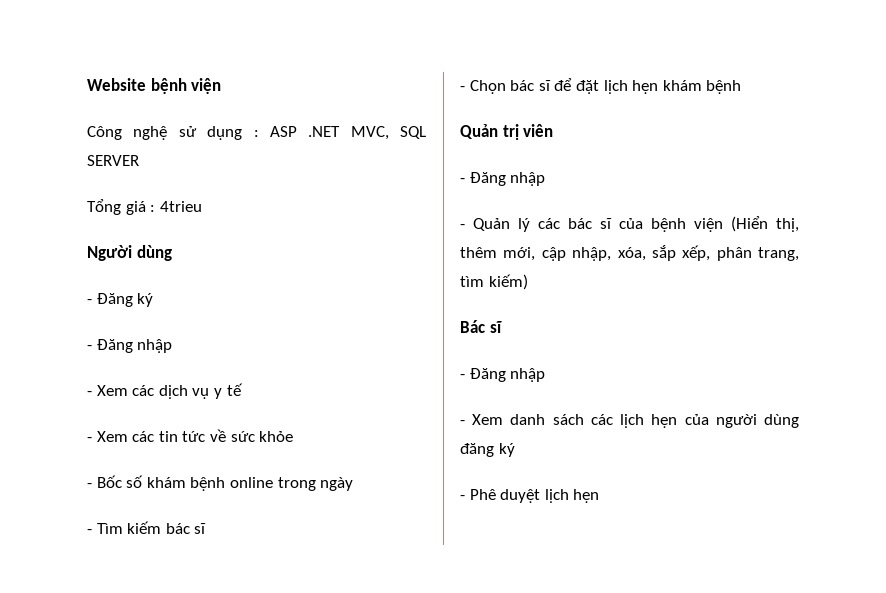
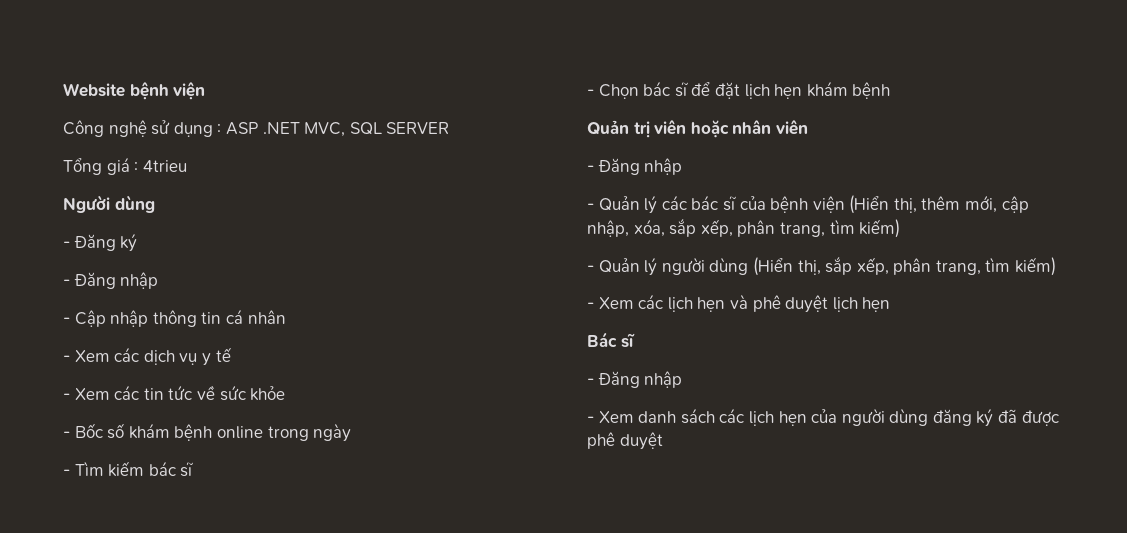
(173, 346) none -> [63,309,286,327] // - Cập nhập thông tin cá nhân
(554, 130) none -> [690,120,808,138] hoặc nhân viên
(528, 282) none -> [587,256,1057,276] [587,294,891,313] // - Quản lý người dùng (Hiển thị, sắp xếp, phân trang, tìm kiếm) // - Xem các lịch hẹn và phê duyệt lịch hẹn
[460,489,600,503] // - Phê duyệt lịch hẹn -> [998,409,1059,426] [587,432,663,450] đã được phê duyệt

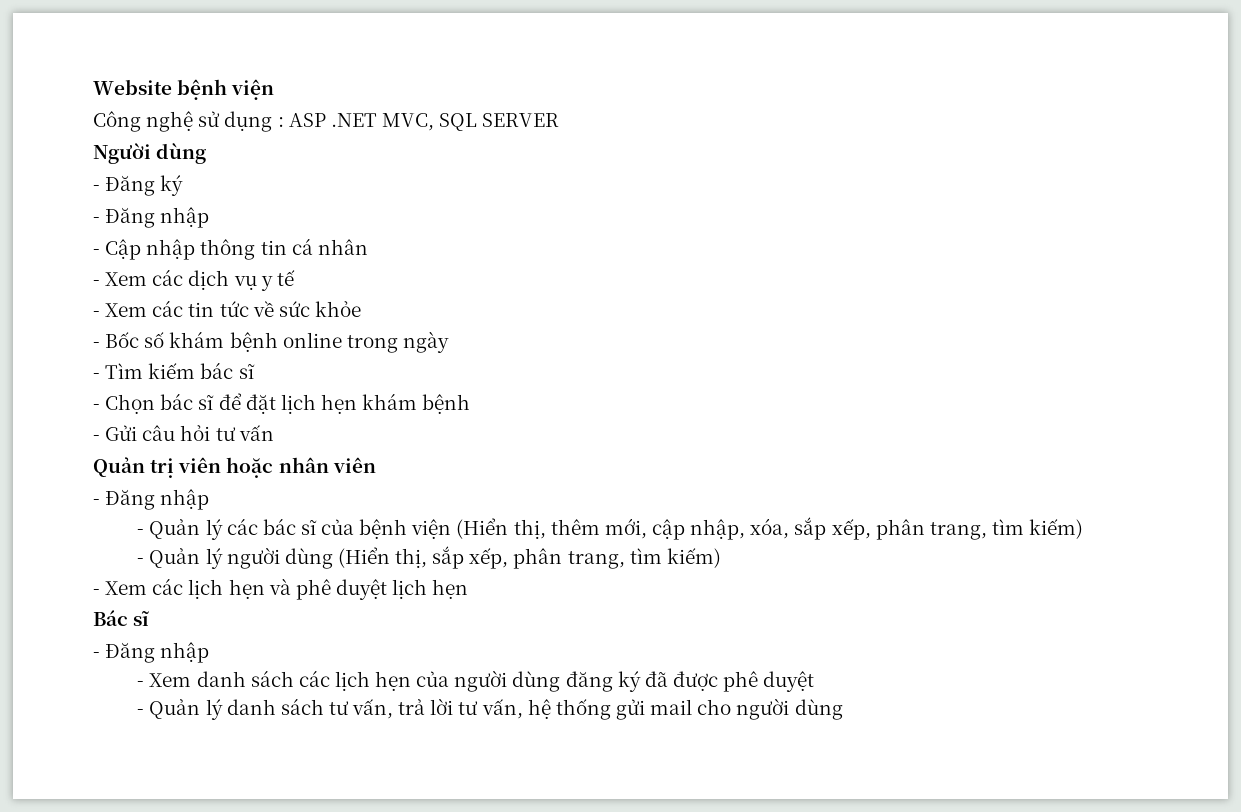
[63,157,187,175] // Tổng giá : 4trieu -> (560, 120) none
(891, 90) none -> [93,425,274,441] // - Gửi câu hỏi tư vấn
(663, 441) none -> [137,698,843,720] // - Quản lý danh sách tư vấn, trả lời tư vấn, hệ thống gửi mail cho người dùng

